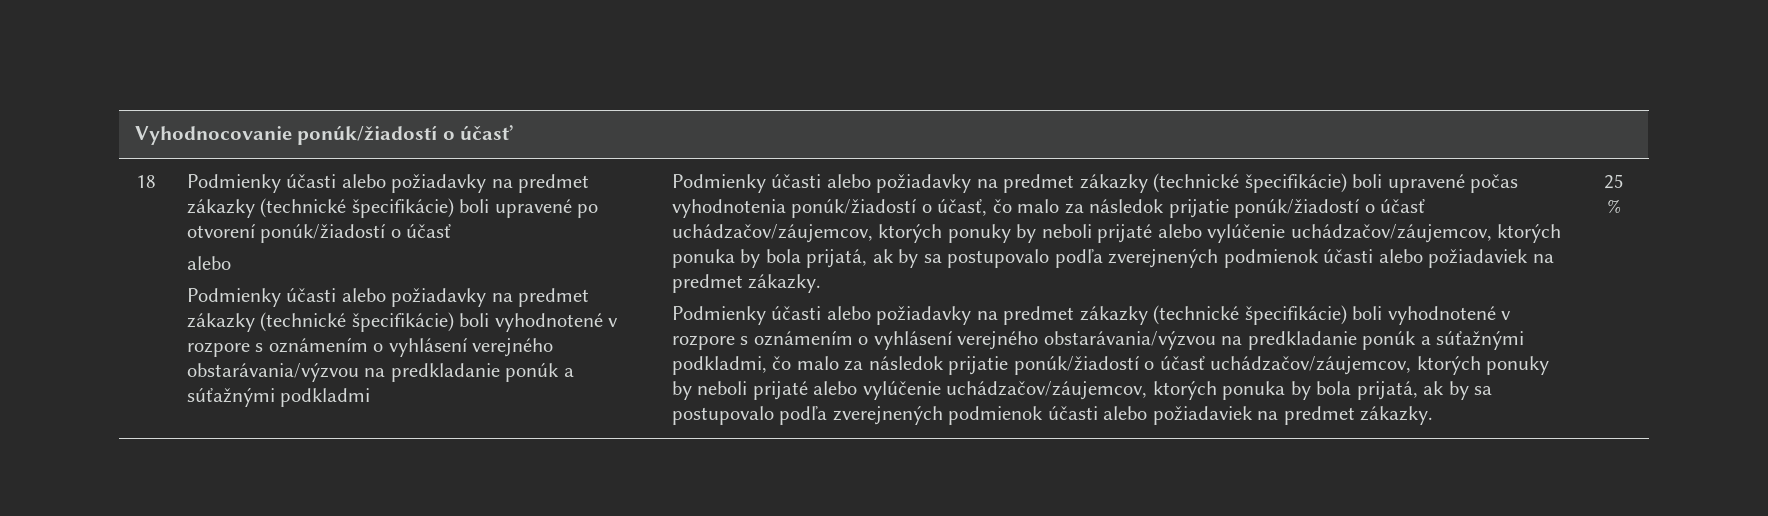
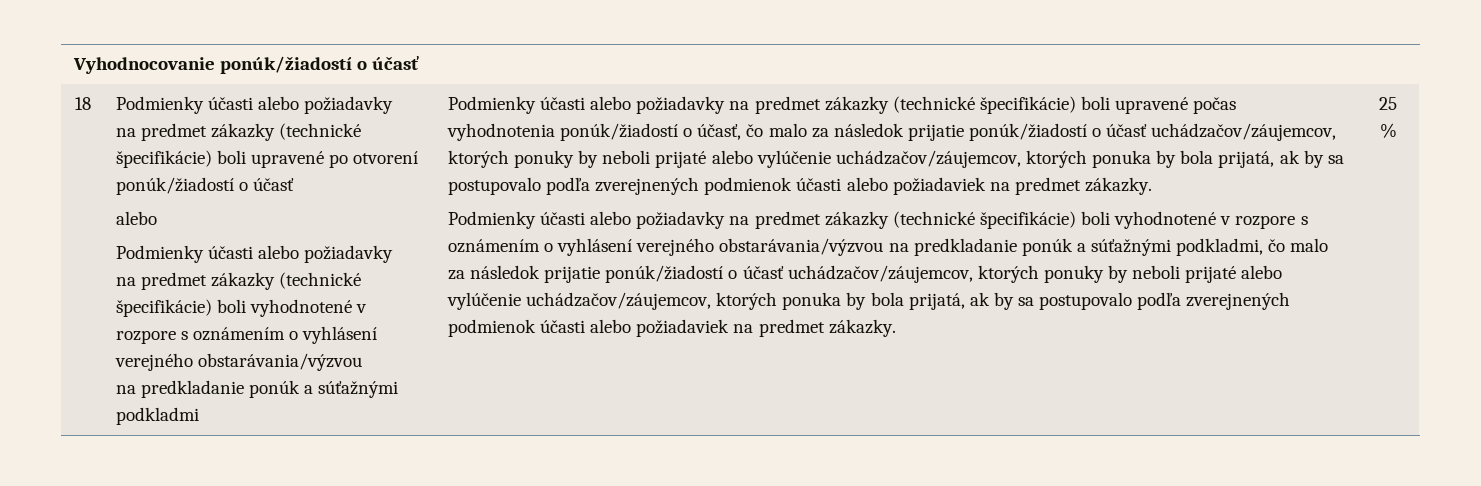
(487, 183) none -> (394, 105) //
(487, 297) none -> (394, 254) //
(359, 372) none -> (363, 362) //

